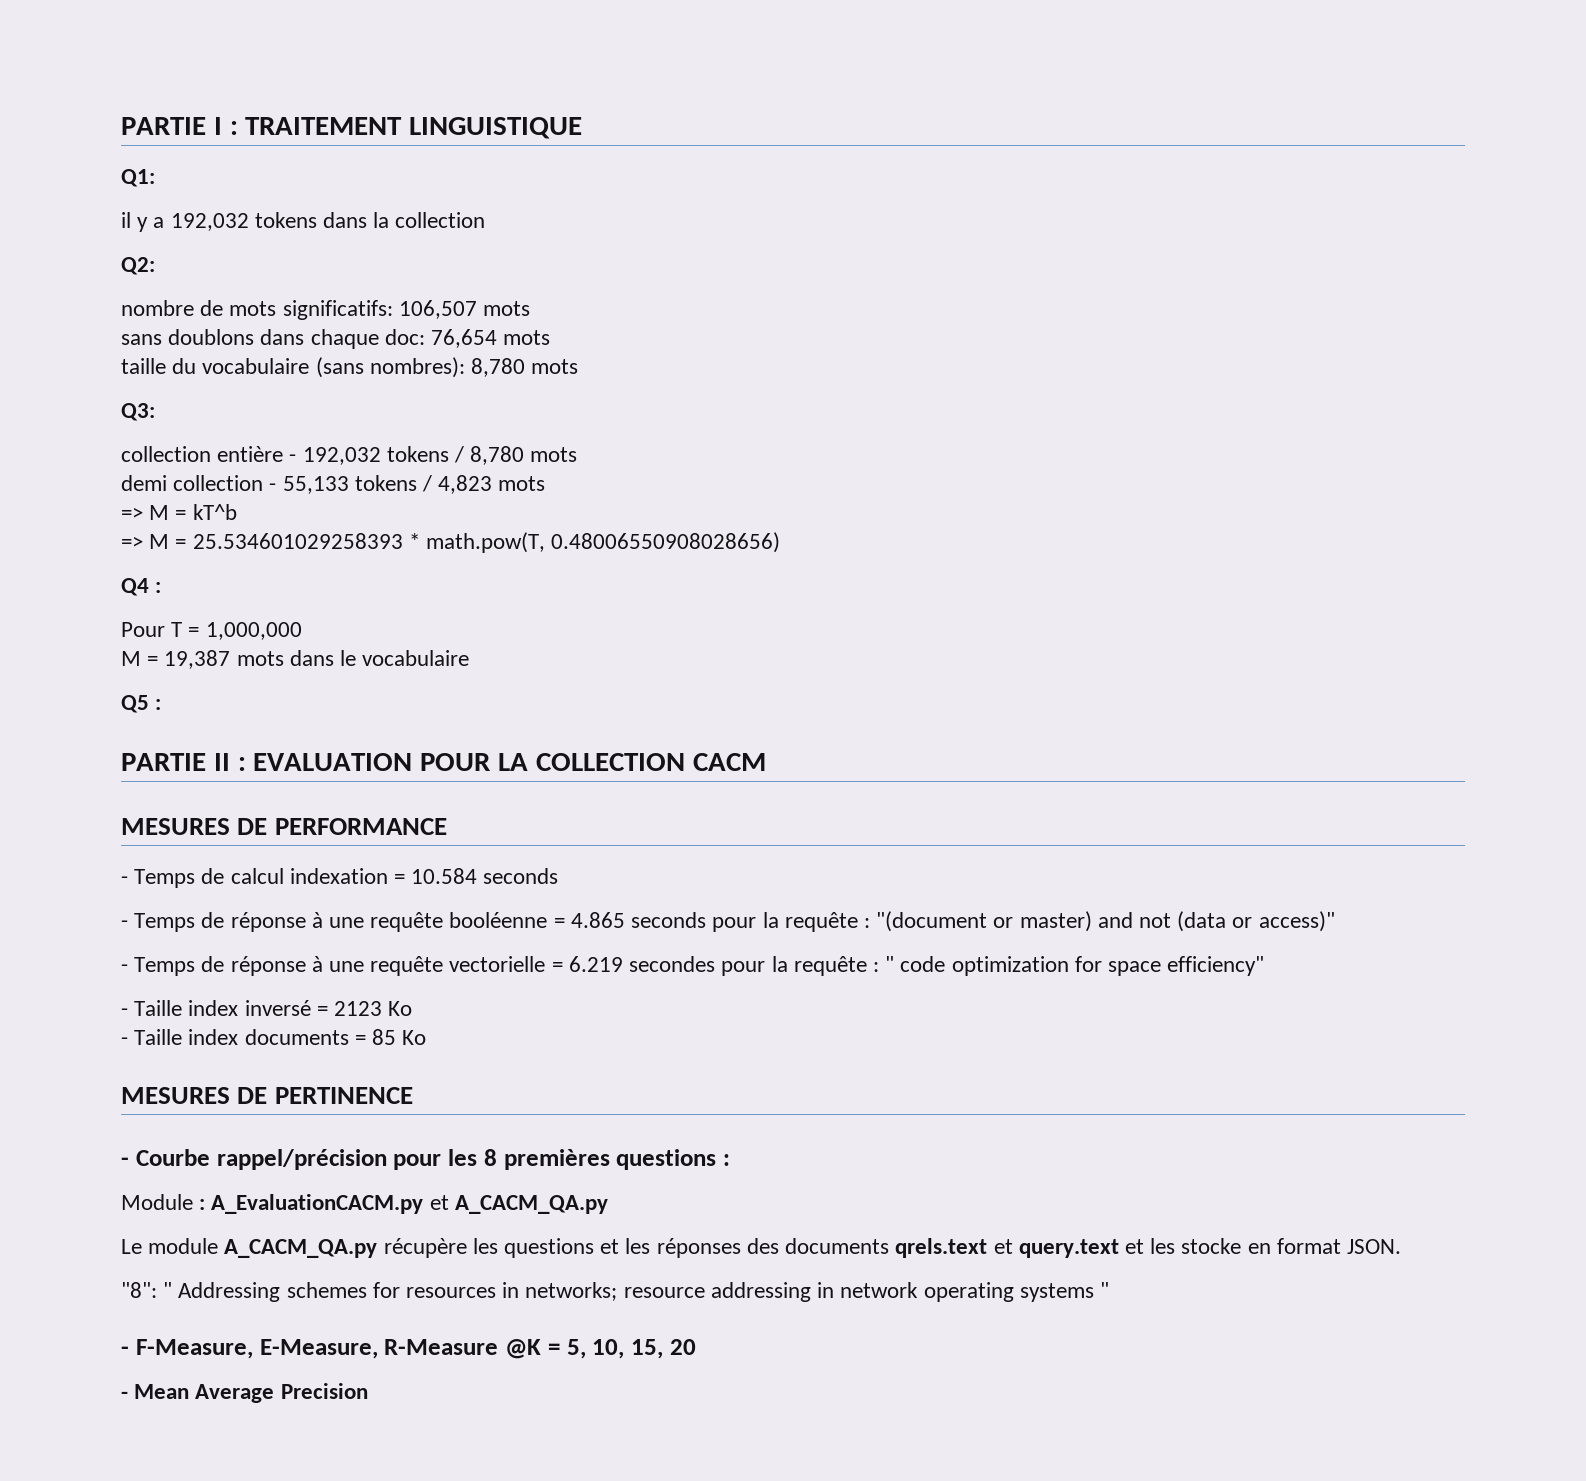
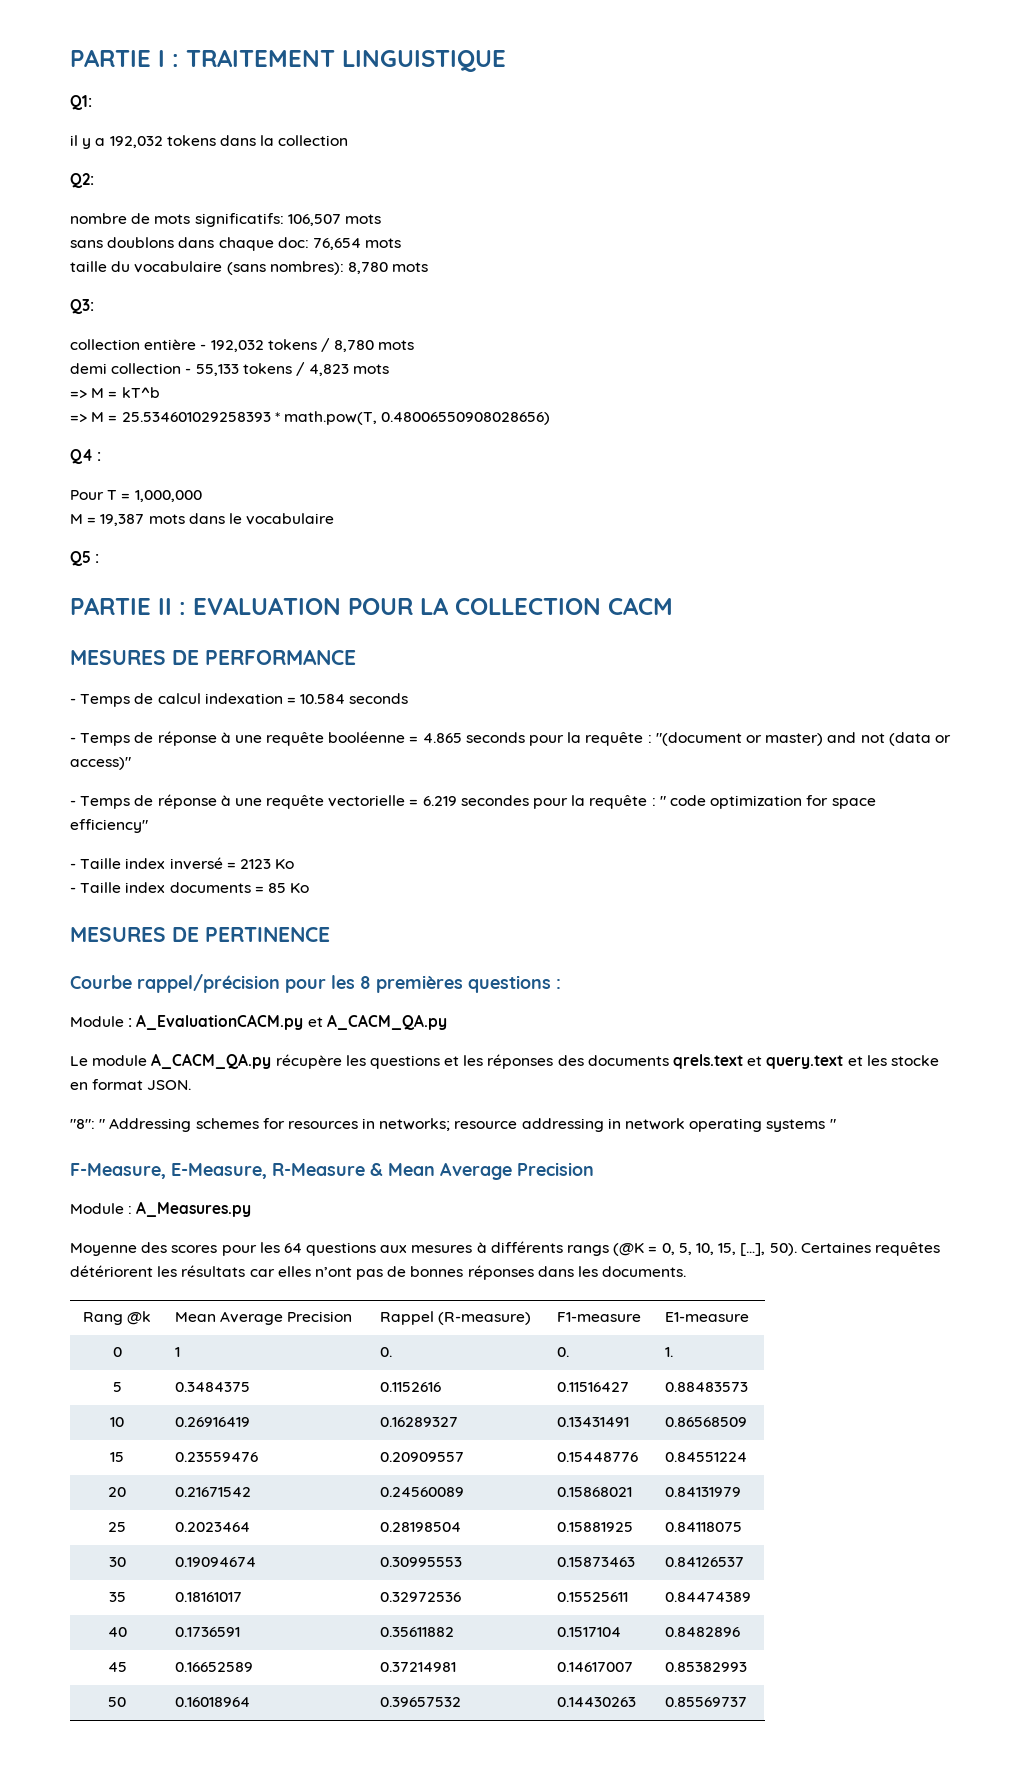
[121,1157,129,1166] - -> (330, 934) none
[121,1346,129,1355] - -> (836, 1124) none
[505,1339,696,1359] [121,1383,368,1403] @K = 5, 10, 15, 20 // - Mean Average Precision -> [370,1162,594,1180] [70,1201,252,1217] [70,1241,940,1256] [70,1265,687,1280] [82,1311,152,1325] [174,1311,353,1325] [379,1311,531,1325] [556,1312,641,1322] [664,1312,749,1322] [112,1347,122,1357] [174,1347,180,1357] [379,1347,392,1357] [556,1347,569,1357] [664,1347,673,1357] [112,1382,122,1392] [174,1382,250,1392] [379,1382,441,1392] [556,1382,629,1392] [664,1382,748,1392] [110,1417,124,1427] [174,1417,250,1427] [379,1417,458,1427] [556,1417,629,1427] [664,1417,747,1427] [110,1452,124,1462] [174,1452,258,1462] [379,1452,464,1462] [556,1452,638,1462] [664,1452,747,1462] [108,1487,126,1497] [174,1487,251,1497] [379,1487,464,1497] [556,1487,632,1497] [664,1487,741,1497] [108,1522,126,1532] [174,1522,250,1532] [379,1522,461,1532] [556,1522,633,1532] [664,1522,742,1532] [108,1557,126,1567] [174,1557,256,1567] [379,1557,462,1567] [556,1557,635,1567] [664,1557,744,1567] [108,1592,126,1602] [174,1592,242,1602] [379,1592,461,1602] [556,1592,628,1602] [664,1592,751,1602] [107,1627,127,1637] [174,1627,240,1637] [379,1627,454,1637] [556,1627,621,1637] [664,1627,740,1637] [107,1662,127,1672] [174,1662,253,1672] [379,1662,456,1672] [556,1662,633,1672] [664,1662,747,1672] [108,1697,126,1707] [174,1697,250,1707] [379,1697,461,1707] [556,1697,636,1707] [664,1697,747,1707] & Mean Average Precision // Module : A_Measures.py // Moyenne des scores pour les 64 questions aux mesures à différents rangs (@K = 0, 5, 10, 15, […], 50). Certaines requêtes détériorent les résultats car elles n’ont pas de bonnes réponses dans les documents. // Rang @k | Mean Average Precision | Rappel (R-measure) | F1-measure | E1-measure // 0 | 1 | 0. | 0. | 1. // 5 | 0.3484375 | 0.1152616 | 0.11516427 | 0.88483573 // 10 | 0.26916419 | 0.16289327 | 0.13431491 | 0.86568509 // 15 | 0.23559476 | 0.20909557 | 0.15448776 | 0.84551224 // 20 | 0.21671542 | 0.24560089 | 0.15868021 | 0.84131979 // 25 | 0.2023464 | 0.28198504 | 0.15881925 | 0.84118075 // 30 | 0.19094674 | 0.30995553 | 0.15873463 | 0.84126537 // 35 | 0.18161017 | 0.32972536 | 0.15525611 | 0.84474389 // 40 | 0.1736591 | 0.35611882 | 0.1517104 | 0.8482896 // 45 | 0.16652589 | 0.37214981 | 0.14617007 | 0.85382993 // 50 | 0.16018964 | 0.39657532 | 0.14430263 | 0.85569737

